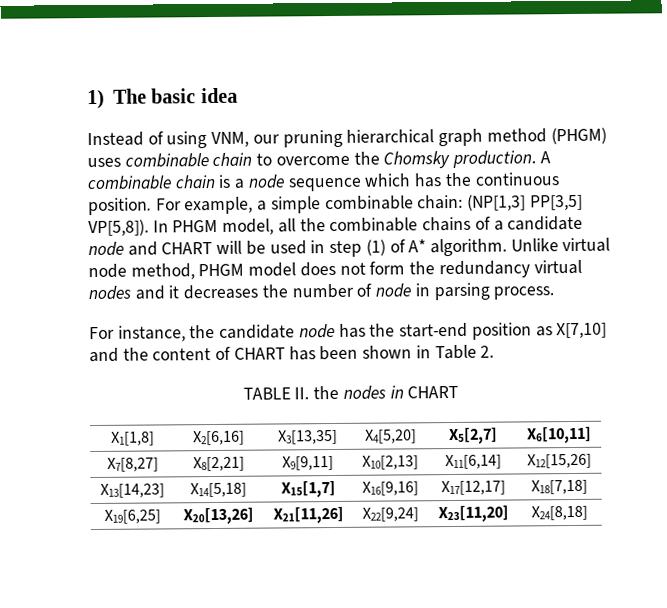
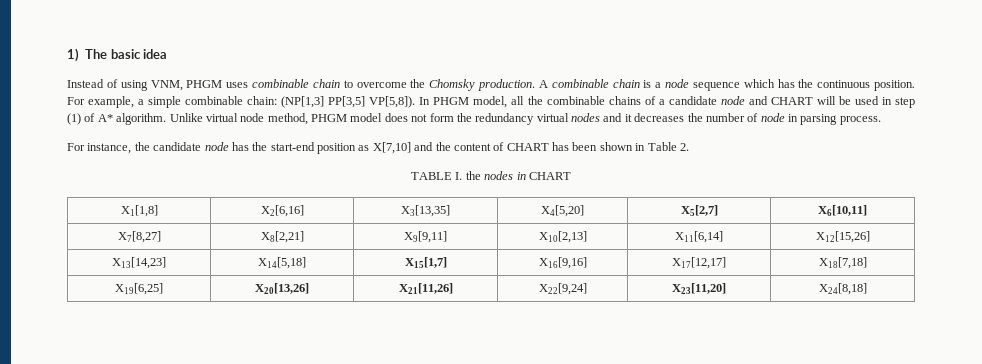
[252,127,607,148] our pruning hierarchical graph method (PHGM) -> [186,80,223,88] PHGM
[294,387,310,400] II. -> [455,172,463,180] I.

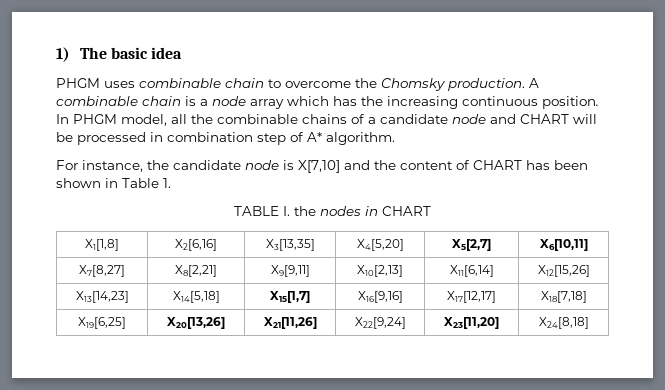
[67,79,183,91] Instead of using VNM, -> (183, 53) none
[692,82,740,91] sequence -> [250,99,284,109] array
(814, 83) none -> [387,96,458,109] increasing
[67,96,416,108] For example, a simple combinable chain: (NP[1,3] PP[3,5] VP[5,8]). -> (599, 102) none
[854,96,916,108] [67,113,81,125] used in step (1) -> [77,132,286,145] processed in combination step
[169,113,881,125] Unlike virtual node method, PHGM model does not form the redundancy virtual nodes and it decreases the number of node in parsing process. -> (395, 138) none
[231,142,370,154] has the start-end position as -> [283,160,294,170] is
[679,143,689,151] 2. -> [163,178,171,188] 1.

